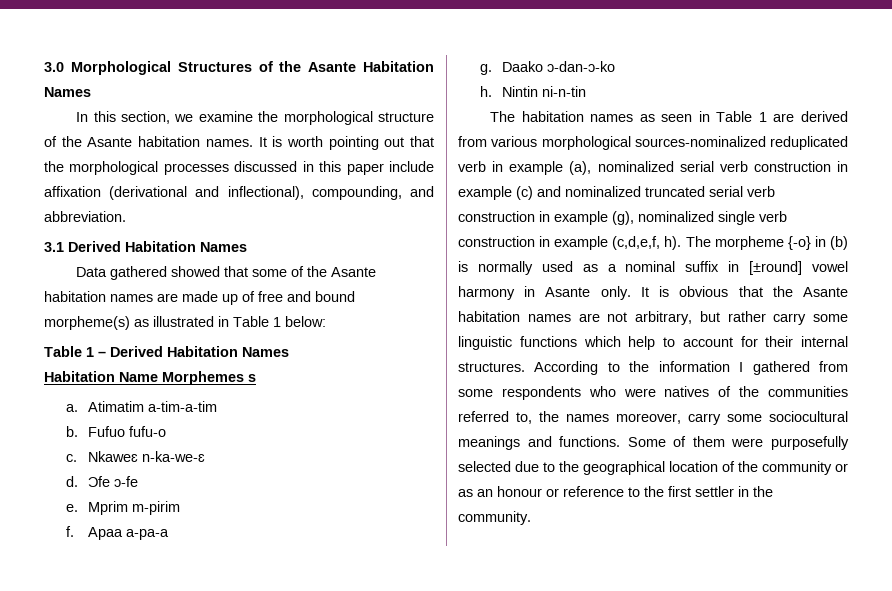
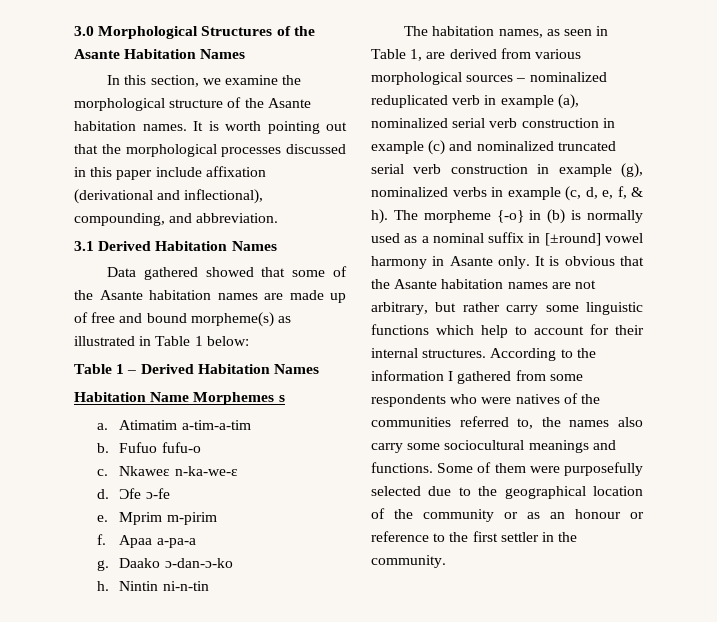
[590,114,634,122] names -> [498,29,543,38] names,
[758,112,767,122] 1 -> [410,49,423,61] 1,
[634,136,766,147] sources-nominalized -> [466,72,607,82] sources – nominalized
[718,211,787,225] [458,236,661,250] single verb construction in example (c,d,e,f, -> [452,186,643,201] verbs in example (c, d, e, f, &
[616,413,681,424] moreover, -> [618,417,643,427] also

